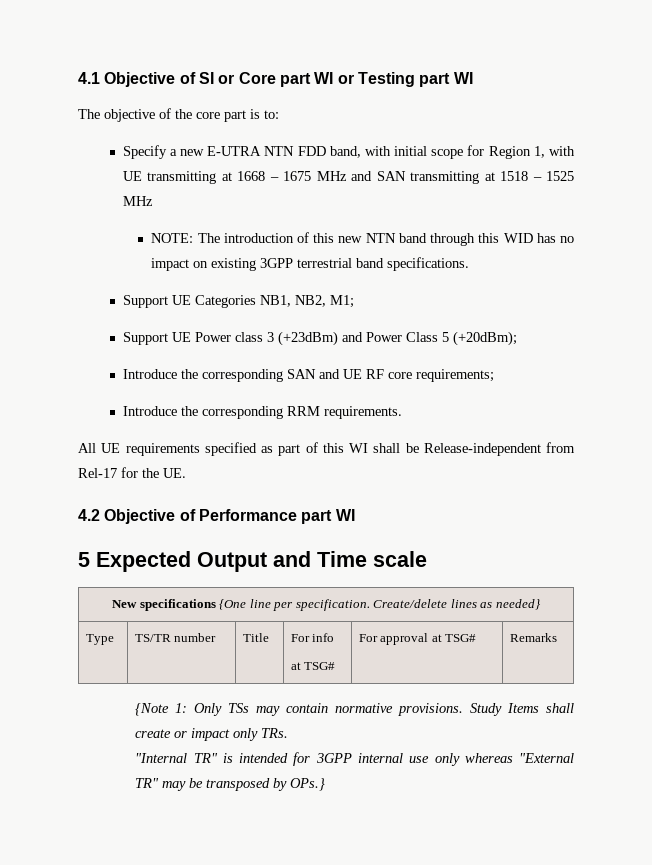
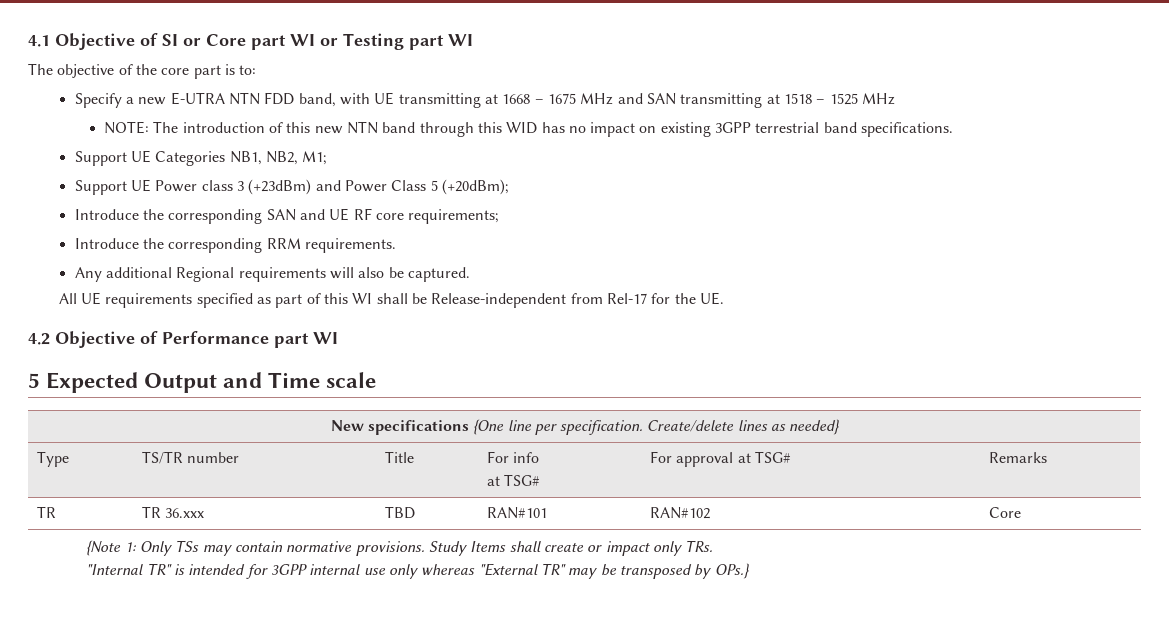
[394,145,576,159] initial scope for Region 1, with -> (371, 99) none
(402, 412) none -> [74,267,471,282] // Any additional Regional requirements will also be captured.
(557, 637) none -> [37,506,57,518] [142,506,205,518] [385,506,416,519] [487,507,548,519] [650,507,711,519] [989,507,1022,518] // TR | TR 36.xxx | TBD | RAN#101 | RAN#102 | Core

